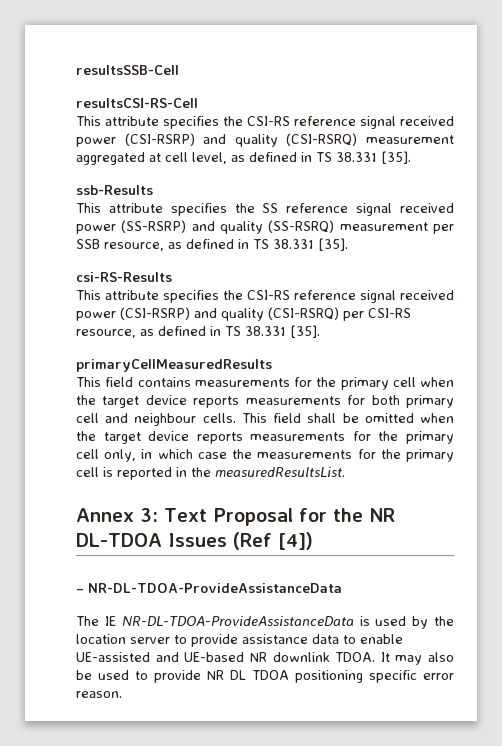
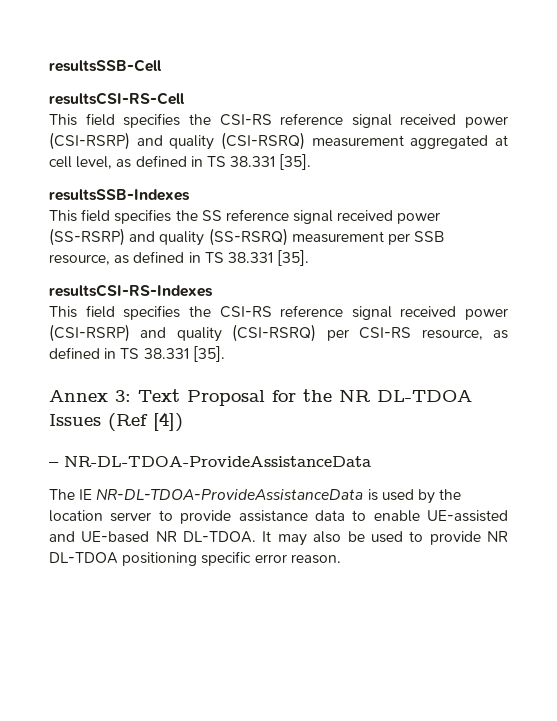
[105,116,159,126] attribute -> [85,113,115,126] field
[76,185,153,195] [76,203,163,213] ssb-Results // This attribute -> [49,189,190,201] [49,209,111,222] resultsSSB-Indexes // This field
[76,272,172,282] [76,290,159,300] csi-RS-Results // This attribute -> [49,284,213,297] [49,305,115,318] resultsCSI-RS-Indexes // This field
[76,359,272,372] [76,377,454,390] [76,395,454,408] [76,413,455,426] [76,431,454,444] [76,449,455,462] [76,467,345,480] // primaryCellMeasuredResults // This field contains measurements for the primary cell when the target device reports measurements for both primary cell and neighbour cells. This field shall be omitted when the target device reports measurements for the primary cell only, in which case the measurements for the primary cell is reported in the measuredResultsList. -> (225, 354) none
[272,652,376,662] downlink TDOA. -> [183,531,257,543] DL-TDOA.
[230,670,289,680] DL TDOA -> [49,552,118,564] DL-TDOA

